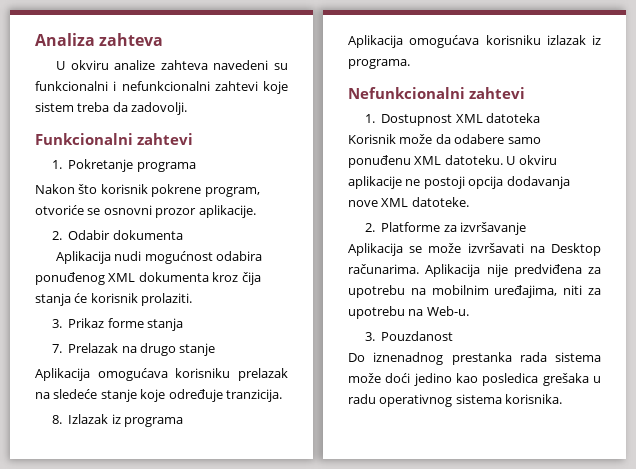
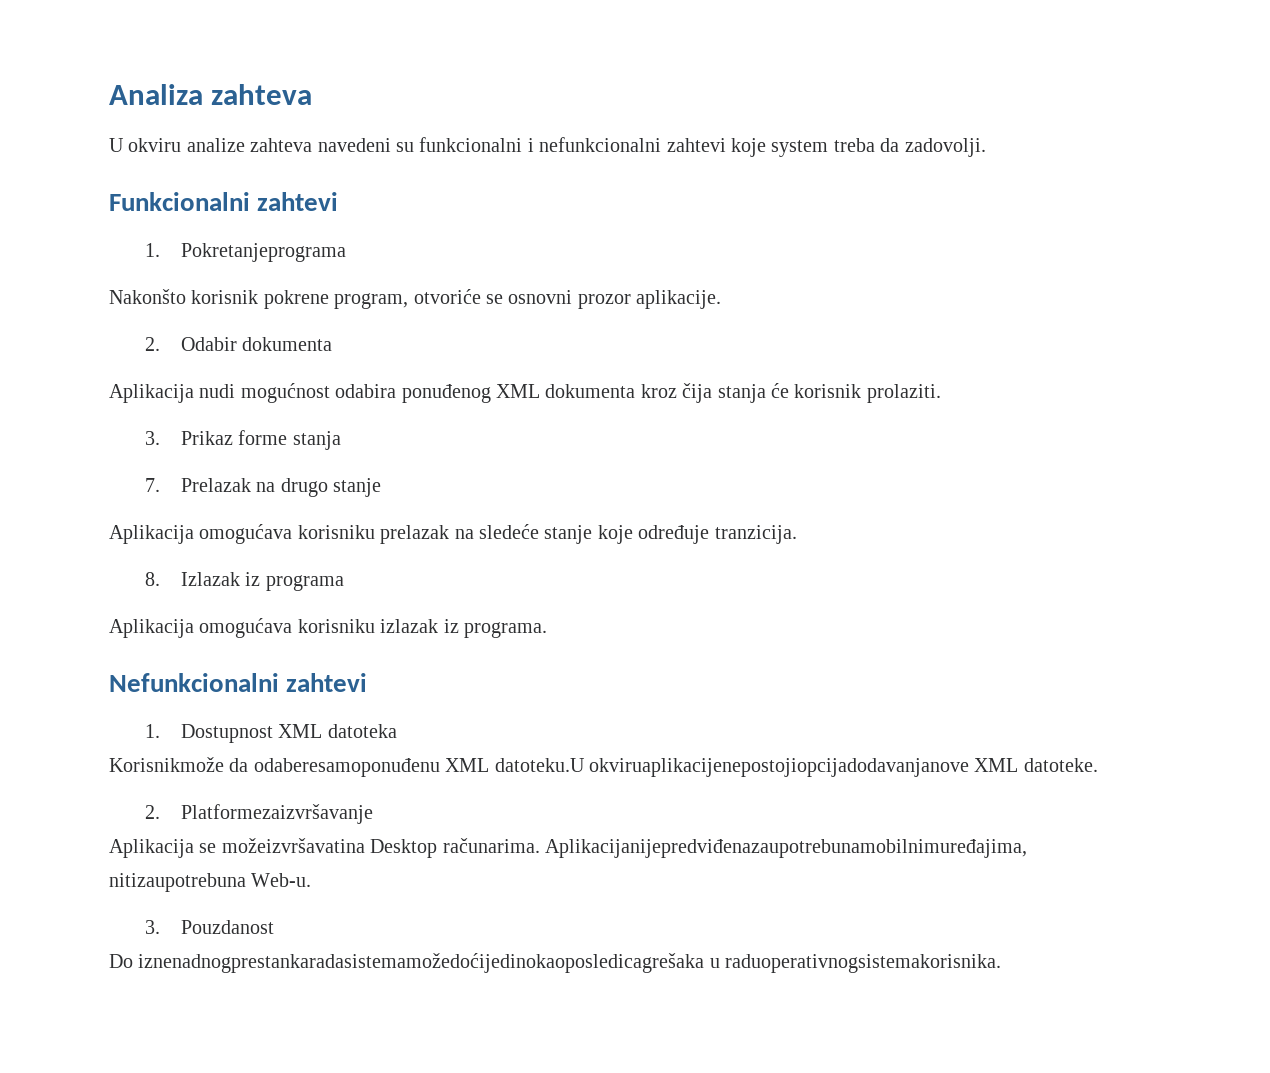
[35,102,74,112] sistem -> [771,140,829,157] system
[68,159,196,172] [35,184,98,194] Pokretanje programa // Nakon što -> [180,243,346,262] [109,289,186,304] Pokretanjeprograma // Nakonšto
[348,134,541,144] [348,155,557,168] [348,176,570,189] [348,200,378,207] Korisnik može da odabere samo ponuđenu XML datoteku. U okviru aplikacije ne postoji opcija dodavanja nove -> [109,757,969,777] Korisnikmože da odaberesamoponuđenu XML datoteku.U okviruaplikacijenepostojiopcijadodavanjanove
[381,222,526,235] Platforme za izvršavanje -> [180,804,373,824] Platformezaizvršavanje
[428,243,601,256] [348,264,601,277] [348,285,601,298] [348,306,469,319] [364,331,454,341] [348,352,601,365] [348,373,601,386] [348,394,563,407] može izvršavati na Desktop računarima. Aplikacija nije predviđena za upotrebu na mobilnim uređajima, niti za upotrebu na Web-u. // 3. Pouzdanost // Do iznenadnog prestanka rada sistema može doći jedino kao posledica grešaka u radu operativnog sistema korisnika. -> [221,838,1027,858] [109,873,312,892] [144,920,274,934] [109,953,1002,973] možeizvršavatina Desktop računarima. Aplikacijanijepredviđenazaupotrebunamobilnimuređajima, nitizaupotrebuna Web-u. // 3. Pouzdanost // Do iznenadnogprestankaradasistemamožedoćijedinokaoposledicagrešaka u raduoperativnogsistemakorisnika.

